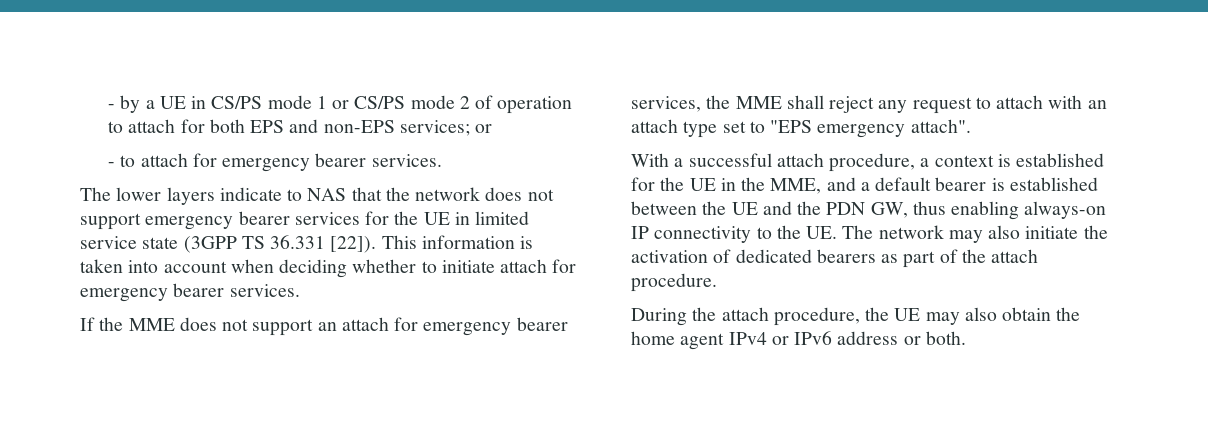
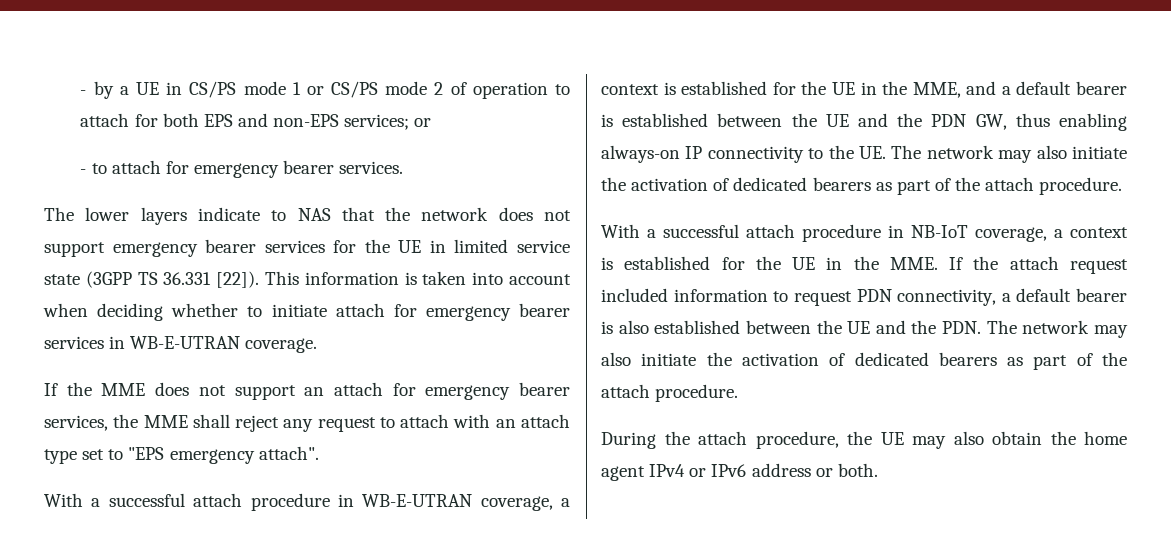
[229,284,300,297] services. -> [44,336,318,353] services in WB-E-UTRAN coverage.
[829,153,916,172] procedure, -> [250,493,553,511] procedure in WB-E-UTRAN coverage,
(717, 282) none -> [601,224,1128,242] [601,256,1128,274] [601,288,1127,306] [601,320,1128,338] [601,352,1127,370] [601,384,739,402] // With a successful attach procedure in NB-IoT coverage, a context is established for the UE in the MME. If the attach request included information to request PDN connectivity, a default bearer is also established between the UE and the PDN. The network may also initiate the activation of dedicated bearers as part of the attach procedure.

